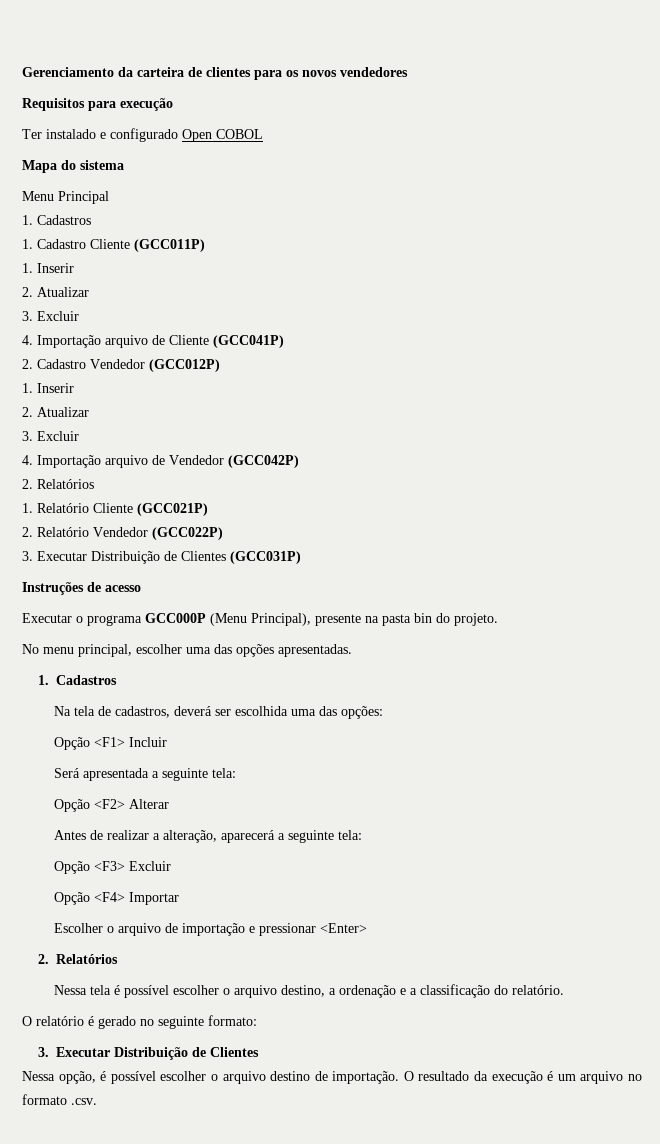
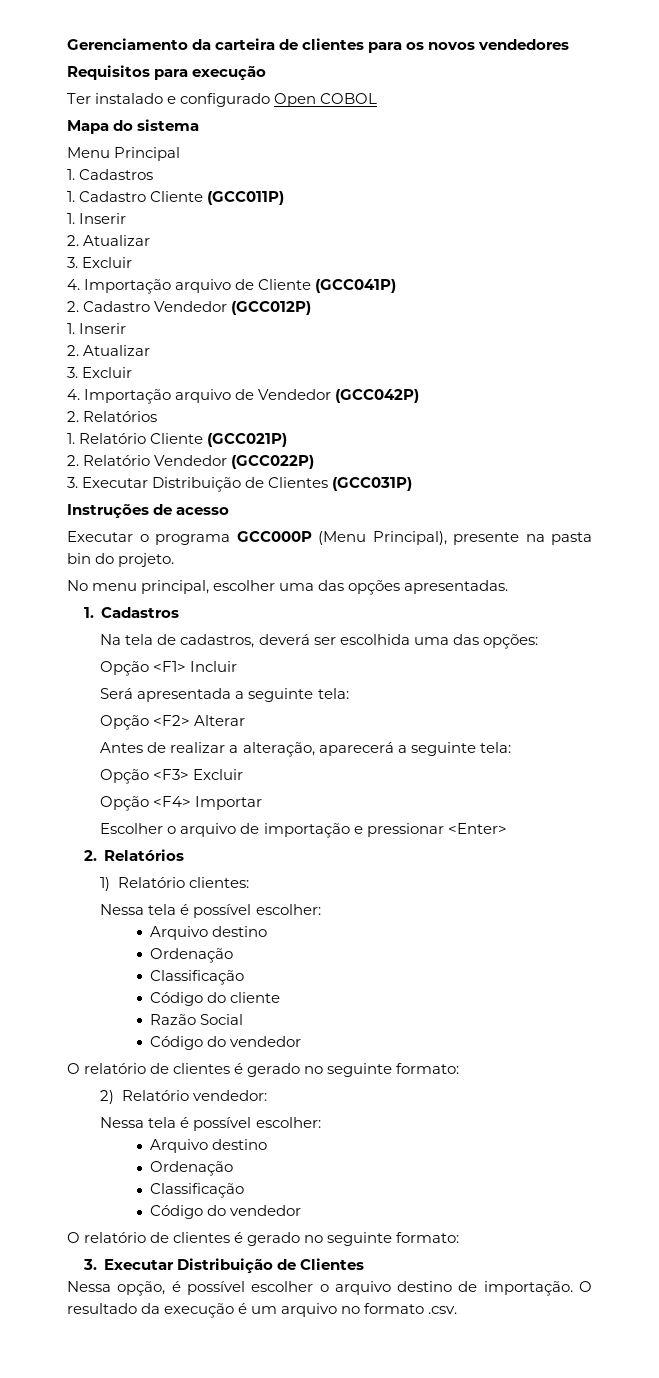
[53,984,564,998] [22,1016,84,1026] // Nessa tela é possível escolher o arquivo destino, a ordenação e a classificação do relatório. // O relatório -> [100,877,249,891] [100,904,321,918] [150,926,268,940] [150,948,234,963] [150,970,245,985] [150,992,281,1006] [150,1014,244,1025] [150,1036,302,1050] [67,1063,460,1077] [100,1090,267,1104] [100,1117,321,1131] [150,1139,268,1153] [150,1161,234,1176] [150,1183,245,1198] [150,1205,302,1219] [67,1232,231,1243] // 1) Relatório clientes: // Nessa tela é possível escolher: // Arquivo destino // Ordenação // Classificação // Código do cliente // Razão Social // Código do vendedor // O relatório de clientes é gerado no seguinte formato: // 2) Relatório vendedor: // Nessa tela é possível escolher: // Arquivo destino // Ordenação // Classificação // Código do vendedor // O relatório de clientes

